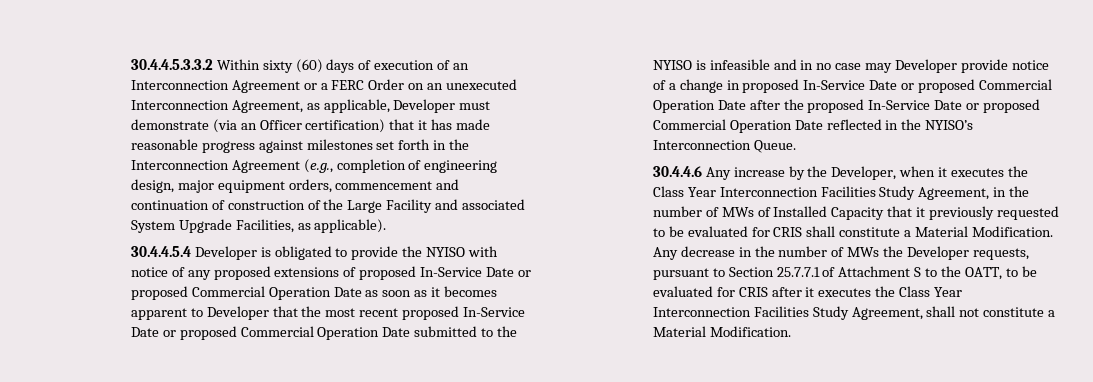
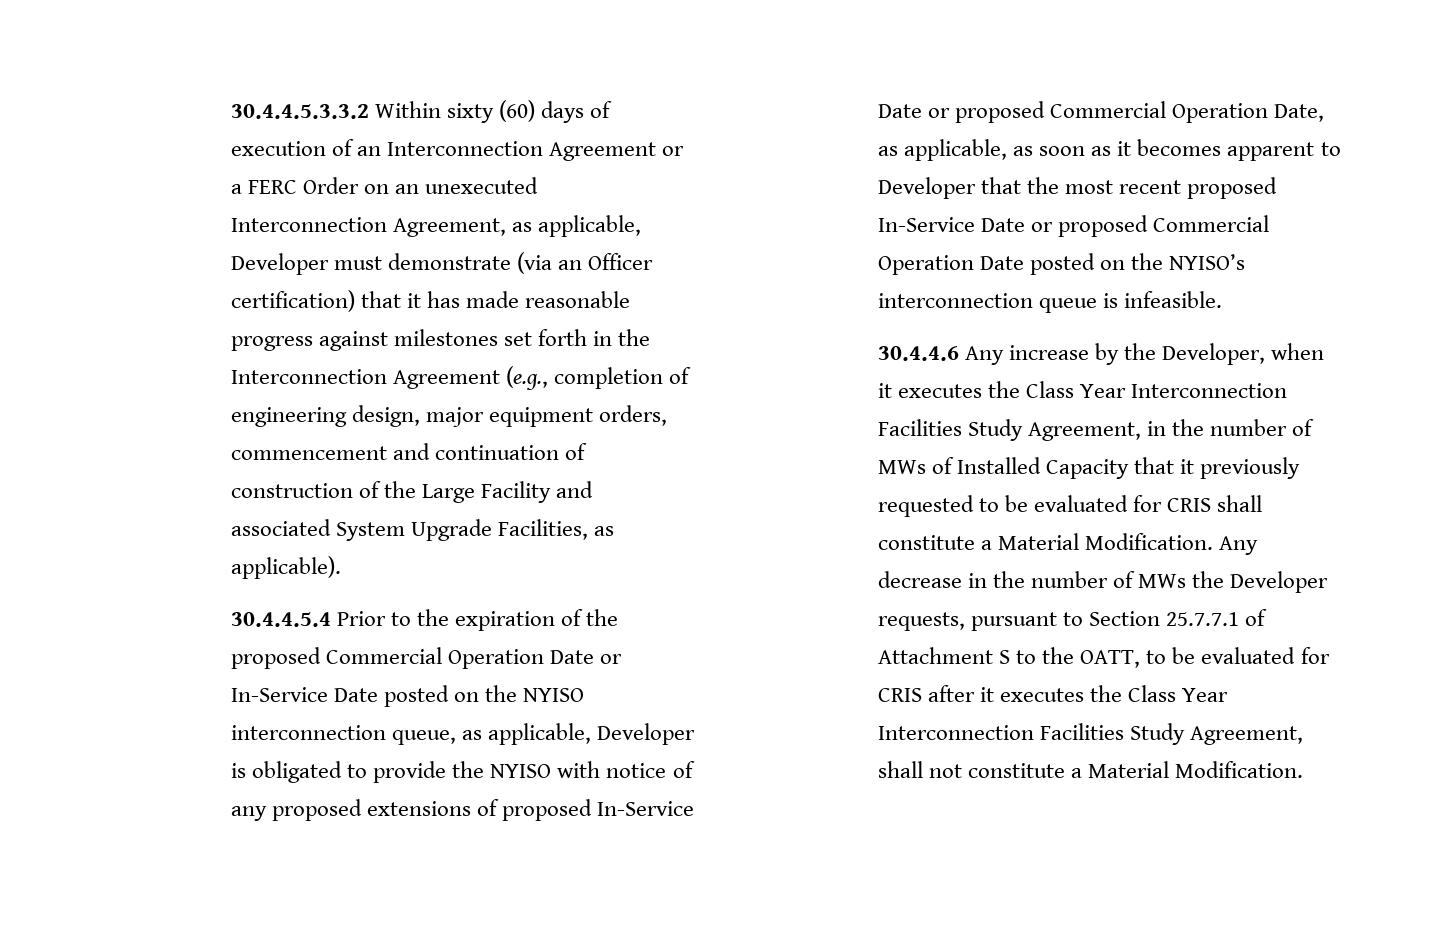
(191, 251) none -> [337,609,619,631] [230,647,623,669] [230,685,585,707] [230,723,592,745] Prior to the expiration of the proposed Commercial Operation Date or In-Service Date posted on the NYISO interconnection queue, as applicable,
[333,287,362,297] Date -> [1274,104,1325,122] [877,139,1008,161] Date, as applicable,
[414,326,518,337] [652,59,1049,73] [652,79,1053,93] [652,99,1041,113] [652,119,974,133] [652,140,796,153] submitted to the NYISO is infeasible and in no case may Developer provide notice of a change in proposed In-Service Date or proposed Commercial Operation Date after the proposed In-Service Date or proposed Commercial Operation Date reflected in the NYISO’s Interconnection Queue. -> [1030,253,1246,275] [877,291,1223,313] posted on the NYISO’s interconnection queue is infeasible.

